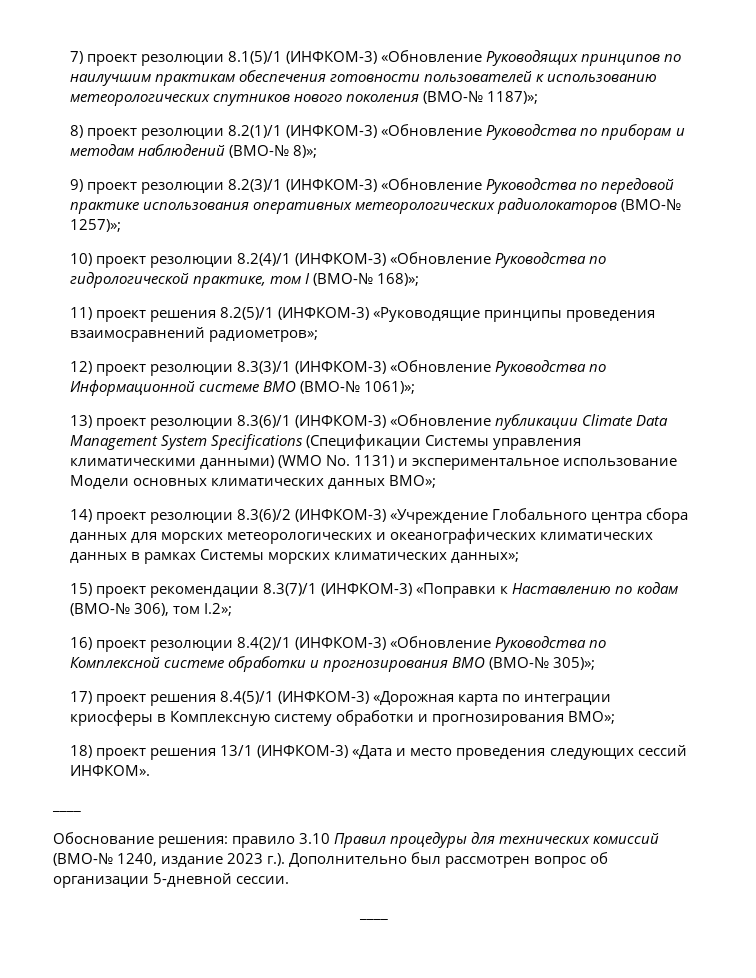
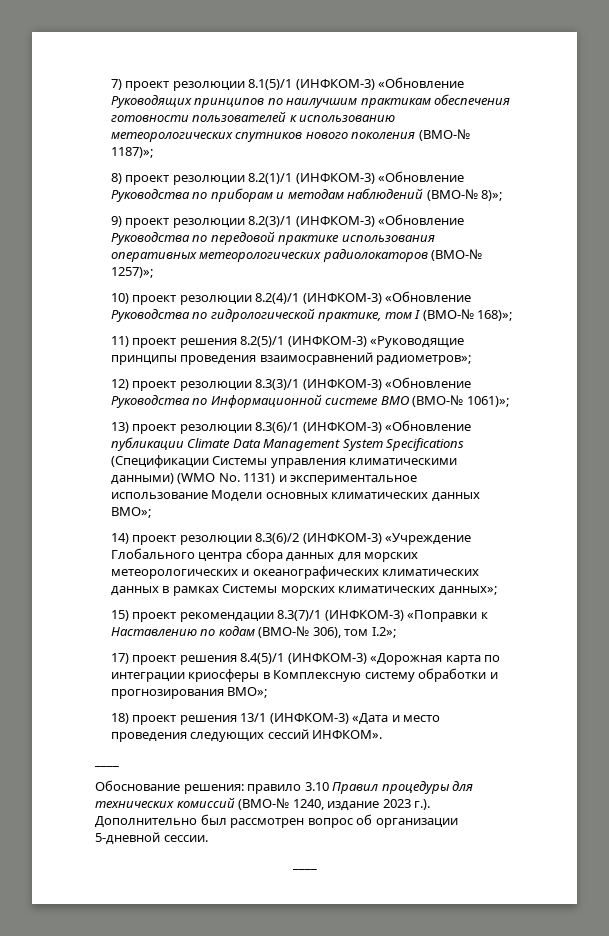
[70,636,607,652] [70,656,596,672] // 16) проект резолюции 8.4(2)/1 (ИНФКОМ-3) «Обновление Руководства по Комплексной системе обработки и прогнозирования ВМО (ВМО-№ 305)»; -> (396, 632) none

